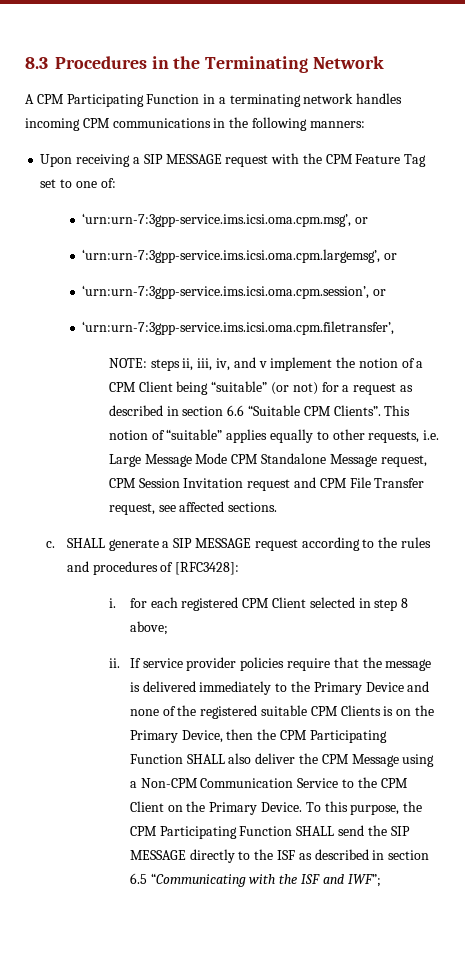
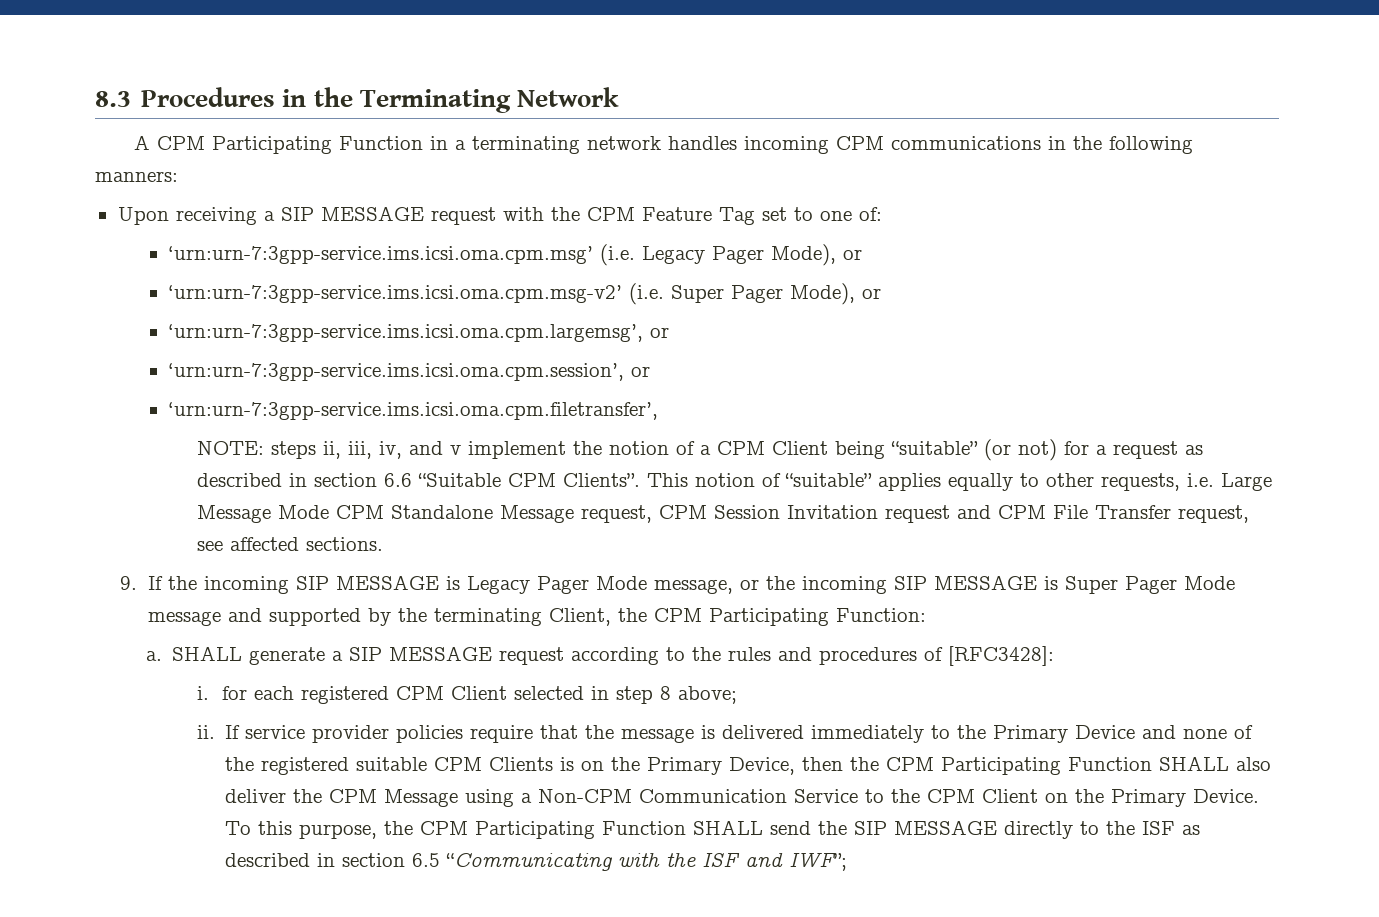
[82,213,352,227] ‘urn:urn-7:3gpp-service.ims.icsi.oma.cpm.msg’, -> [168,244,863,266] [168,283,856,305] ‘urn:urn-7:3gpp-service.ims.icsi.oma.cpm.msg’ (i.e. Legacy Pager Mode), or // ‘urn:urn-7:3gpp-service.ims.icsi.oma.cpm.msg-v2’ (i.e. Super Pager Mode),
[45,541,55,548] c. -> [120,575,1235,594] [147,608,926,626] [145,651,162,661] 9. If the incoming SIP MESSAGE is Legacy Pager Mode message, or the incoming SIP MESSAGE is Super Pager Mode message and supported by the terminating Client, the CPM Participating Function: // a.

